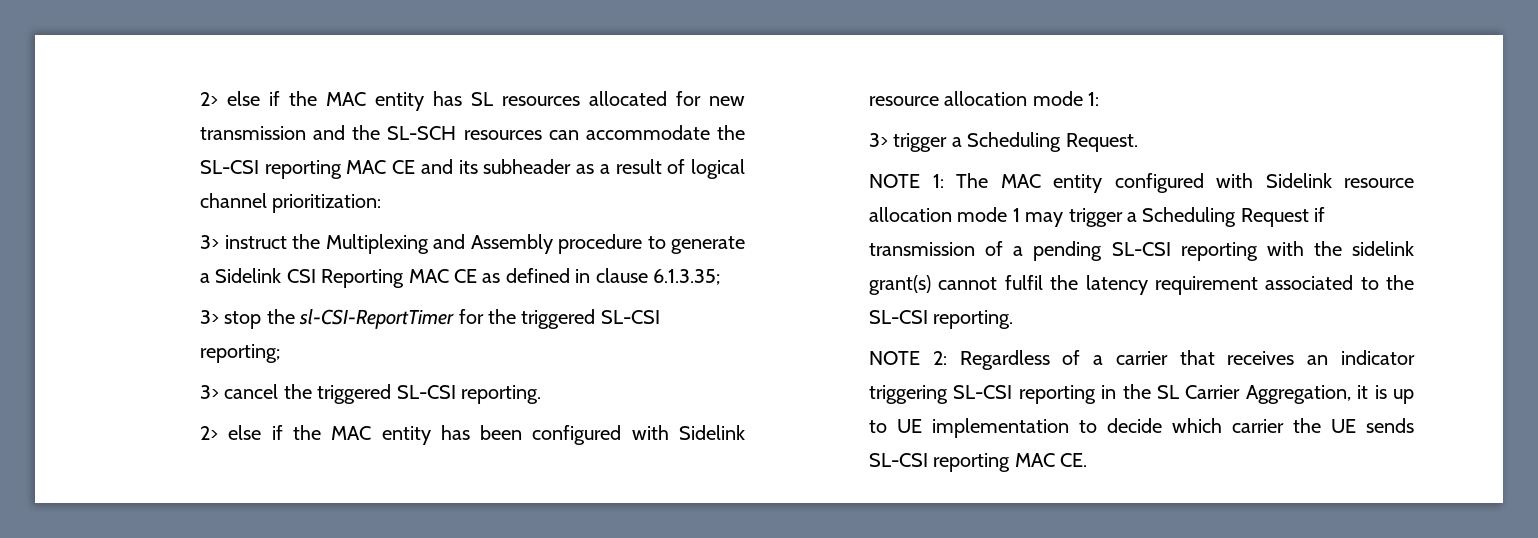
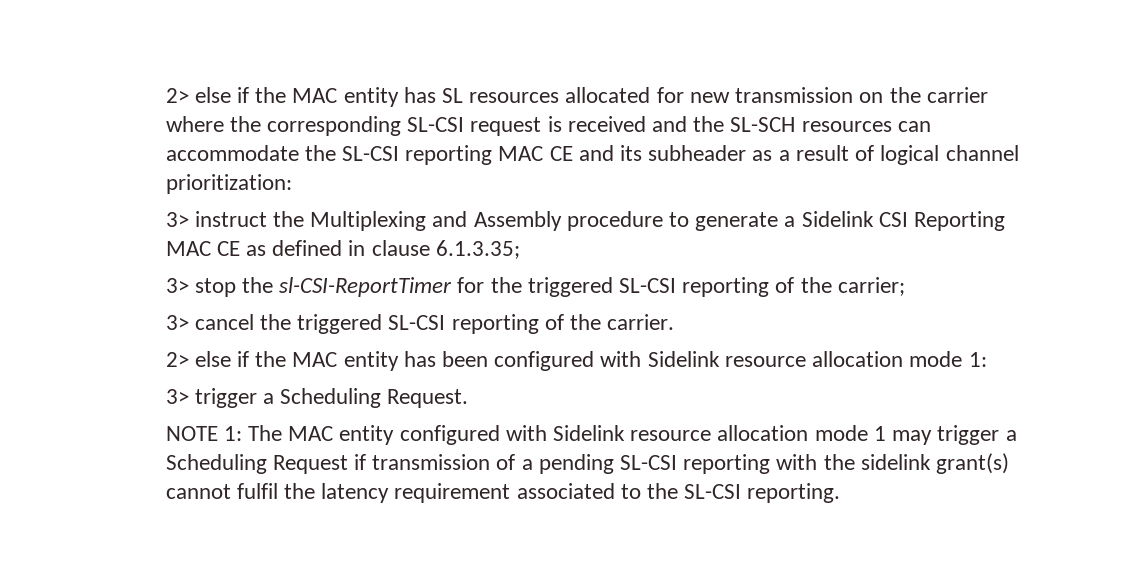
(307, 133) none -> [859,87,988,103] [165,116,646,136] on the carrier where the corresponding SL-CSI request is received
[200,344,281,363] reporting; -> [682,277,905,297] reporting of the carrier;
[461,385,542,404] reporting. -> [451,314,675,334] reporting of the carrier.
[869,350,1415,370] [869,384,1415,404] [869,418,1414,438] [869,453,1088,472] // NOTE 2: Regardless of a carrier that receives an indicator triggering SL-CSI reporting in the SL Carrier Aggregation, it is up to UE implementation to decide which carrier the UE sends SL-CSI reporting MAC CE. -> (841, 493) none

